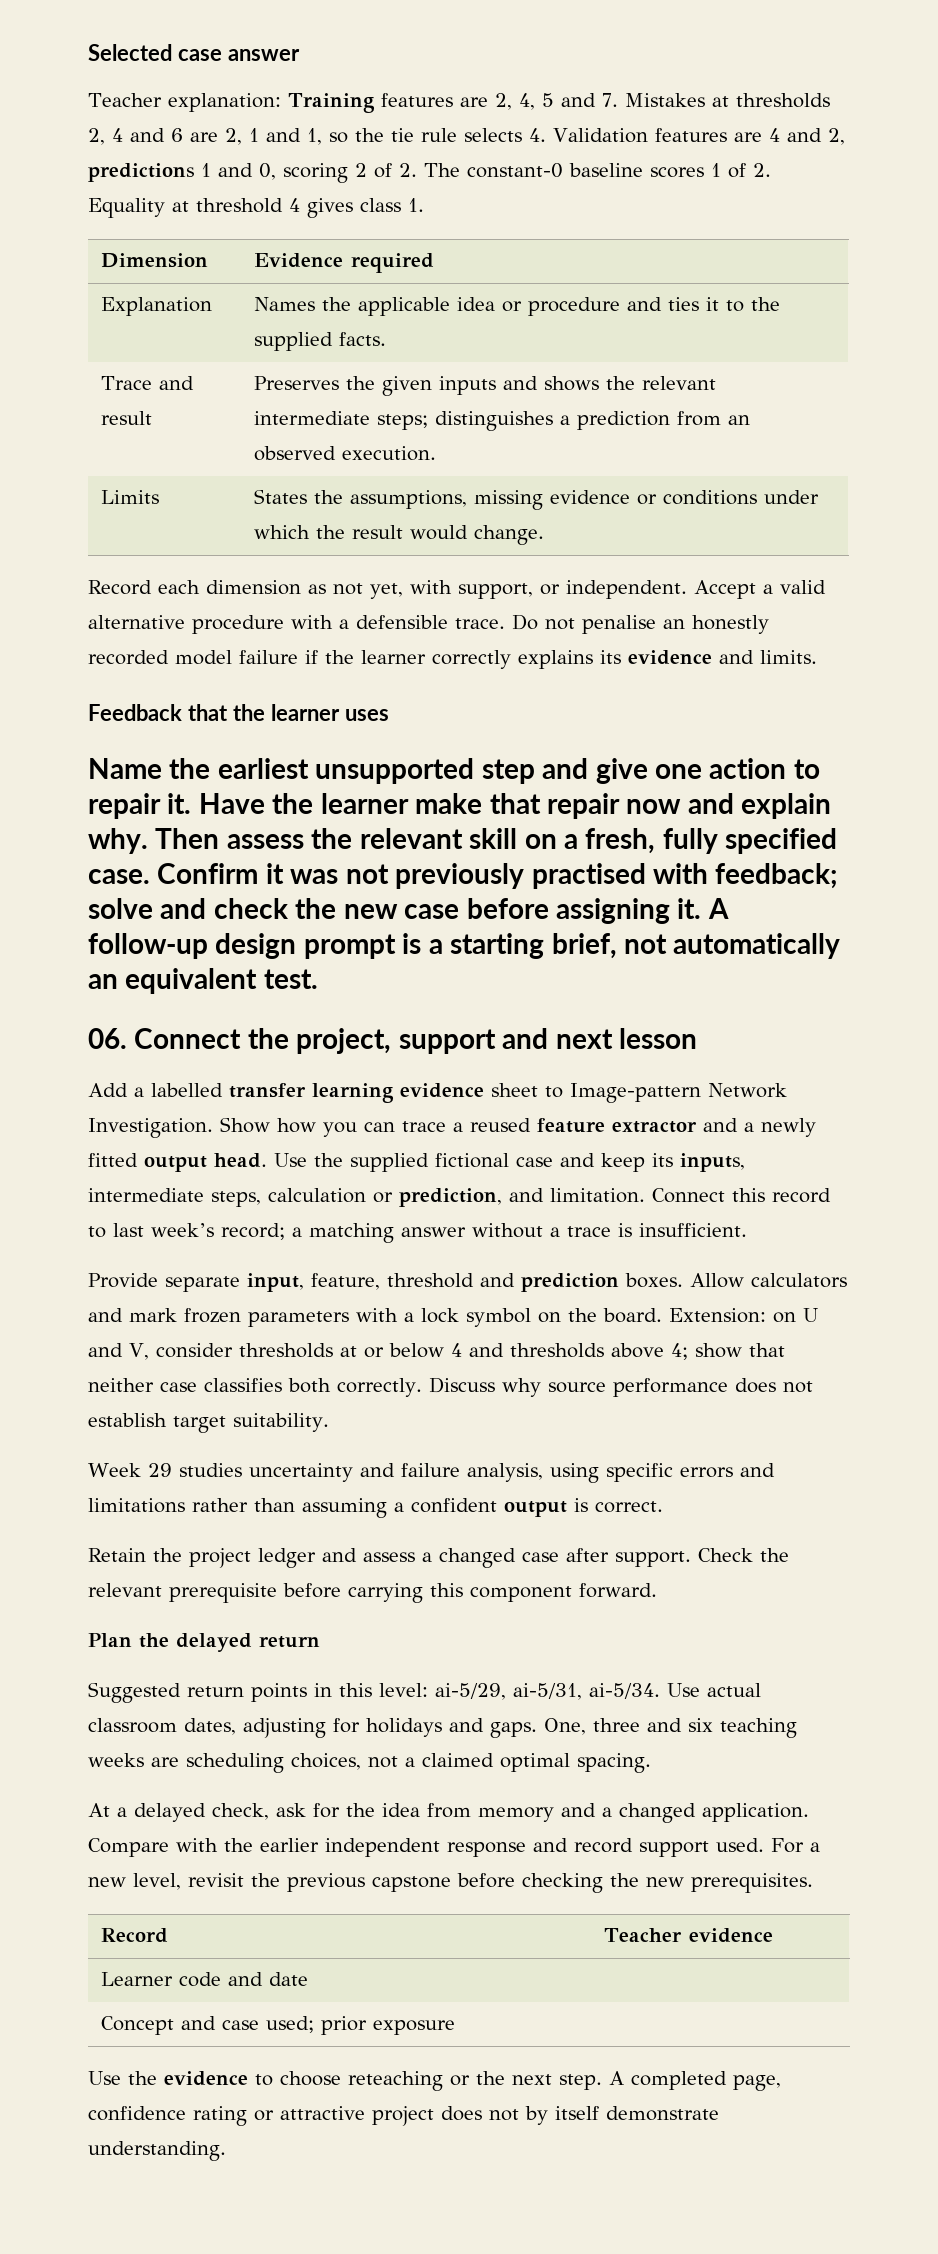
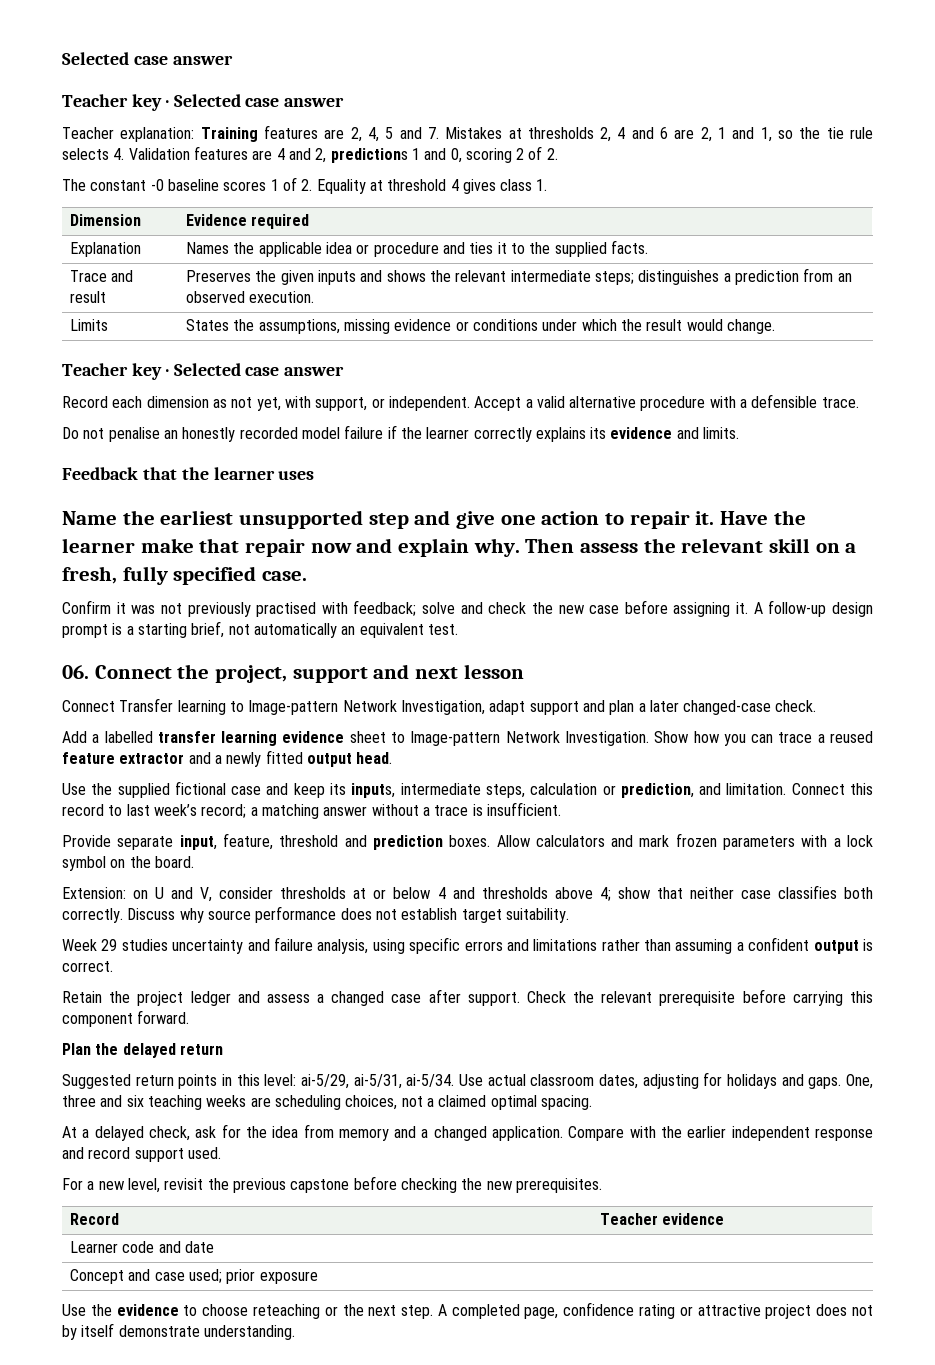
[88,44,300,61] Selected case answer -> [62,52,233,65] [62,94,345,111] Selected case answer // Teacher key · Selected case answer
[424,163,563,178] The constant-0 -> [62,179,164,191] // The constant -0
(544, 535) none -> [62,363,345,380] // Teacher key · Selected case answer
(505, 623) none -> (859, 402) //
(150, 876) none -> (308, 576) //
(697, 1038) none -> [62,698,817,715] // Connect Transfer learning to Image-pattern Network Investigation, adapt support and plan a later changed-case check.
(267, 1160) none -> (393, 758) //
(662, 1315) none -> (194, 862) //
(764, 1845) none -> (221, 1153) //

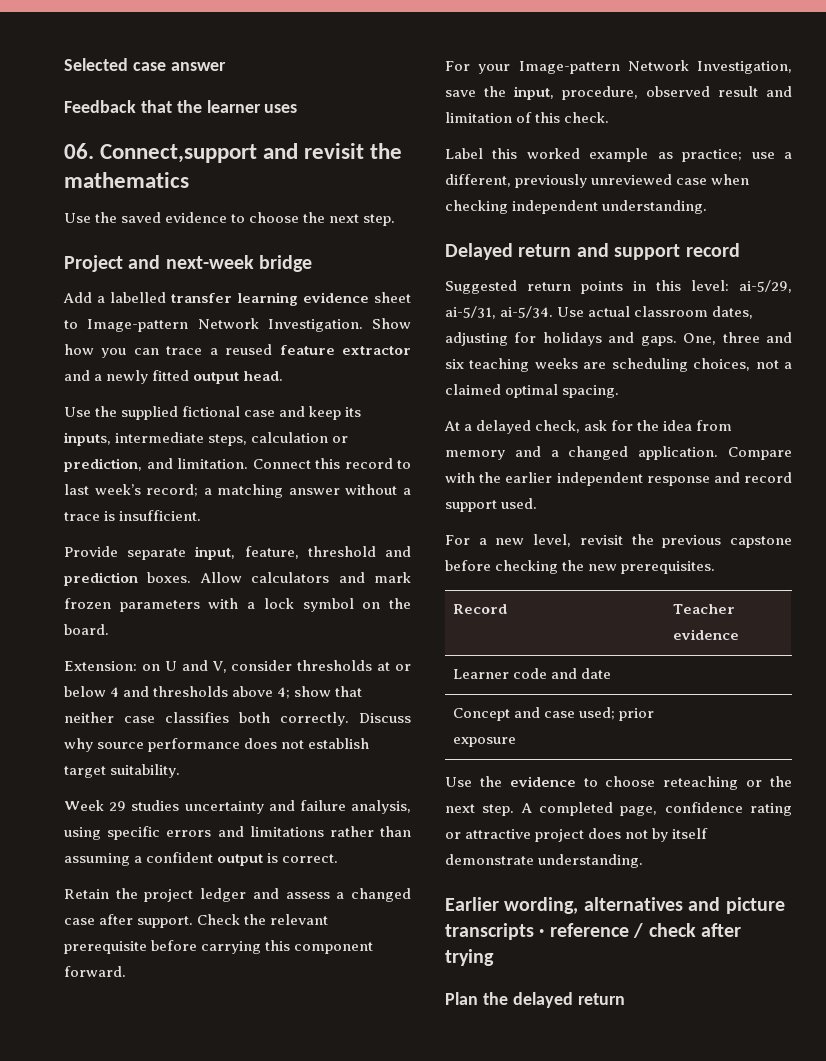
[62,52,233,65] [62,94,345,111] [62,125,874,142] [62,146,558,163] [62,177,548,194] [70,214,142,226] [186,214,310,229] [70,242,142,257] [186,240,648,257] [70,270,134,282] [70,291,107,303] [186,268,852,285] [186,291,315,303] [70,319,109,331] [186,319,775,334] [62,363,345,380] [62,394,859,411] [62,425,740,442] Selected case answer // Teacher key · Selected case answer // Teacher explanation: Training features are 2, 4, 5 and 7. Mistakes at thresholds 2, 4 and 6 are 2, 1 and 1, so the tie rule selects 4. Validation features are 4 and 2, predictions 1 and 0, scoring 2 of 2. // The constant -0 baseline scores 1 of 2. Equality at threshold 4 gives class 1. // Dimension | Evidence required // Explanation | Names the applicable idea or procedure and ties it to the supplied facts. // Trace and result | Preserves the given inputs and shows the relevant intermediate steps; distinguishes a prediction from an observed execution. // Limits | States the assumptions, missing evidence or conditions under which the result would change. // Teacher key · Selected case answer // Record each dimension as not yet, with support, or independent. Accept a valid alternative procedure with a defensible trace. // Do not penalise an honestly recorded model failure if the learner correctly explains its evidence and limits. -> [64,58,226,71] Selected case answer
[62,510,806,529] [62,538,857,557] [62,566,308,585] [62,600,874,617] [62,621,458,638] [62,664,524,683] [62,698,817,715] Name the earliest unsupported step and give one action to repair it. Have the learner make that repair now and explain why. Then assess the relevant skill on a fresh, fully specified case. // Confirm it was not previously practised with feedback; solve and check the new case before assigning it. A follow-up design prompt is a starting brief, not automatically an equivalent test. // 06. Connect the project, support and next lesson // Connect Transfer learning to Image-pattern Network Investigation, adapt support and plan a later changed-case check. -> [64,143,403,163] [64,172,189,188] [64,212,396,226] [64,255,313,272] 06. Connect,support and revisit the mathematics // Use the saved evidence to choose the next step. // Project and next-week bridge
[62,1043,223,1058] Plan the delayed return -> [445,60,792,74] [445,86,792,100] [445,112,610,123] [445,148,792,162] [445,174,750,188] [445,200,708,214] [445,243,740,260] For your Image-pattern Network Investigation, save the input, procedure, observed result and limitation of this check. // Label this worked example as practice; use a different, previously unreviewed case when checking independent understanding. // Delayed return and support record
(295, 1332) none -> [445,897,785,914] [445,923,741,940] [445,949,494,966] [445,992,625,1008] // Earlier wording, alternatives and picture transcripts · reference / check after trying // Plan the delayed return

